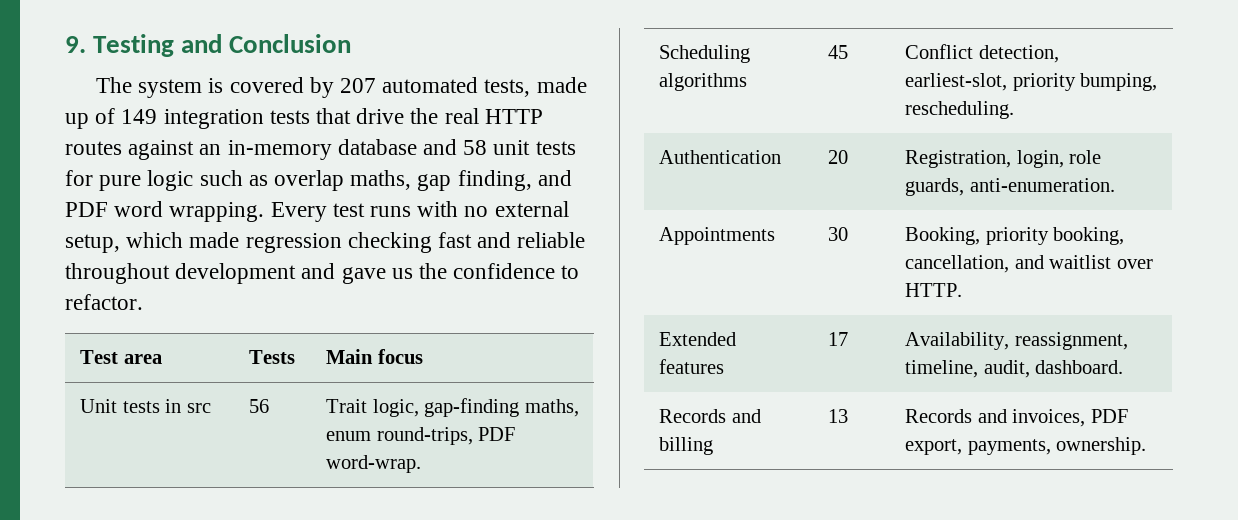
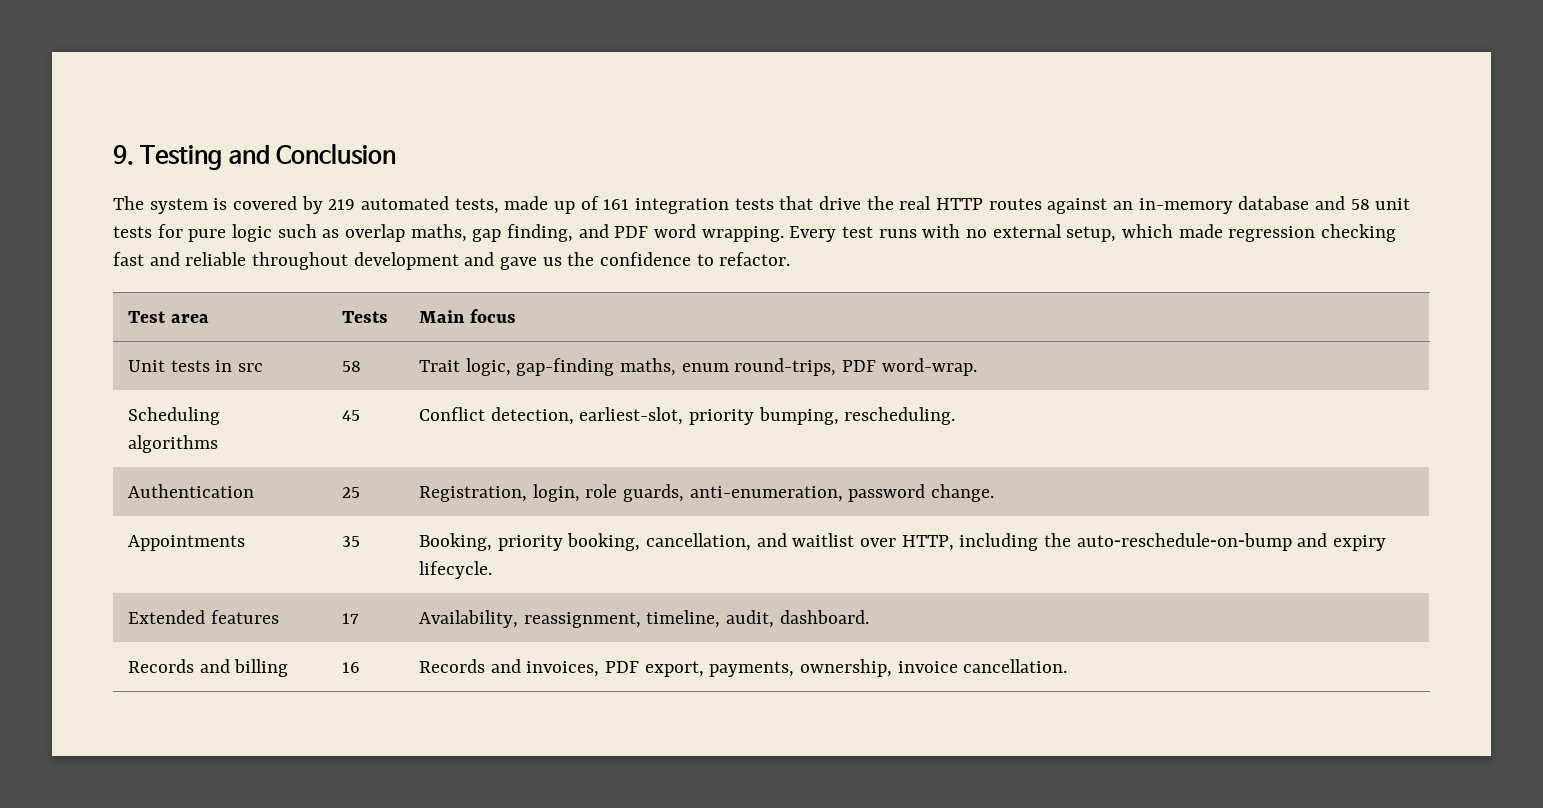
[340,78,377,93] 207 -> [328,199,356,210] 219
[121,109,158,124] 149 -> [603,199,630,210] 161
[249,399,270,413] 56 -> [341,361,361,372] 58
[828,150,849,164] 20 -> [341,487,360,498] 25
[969,178,1115,192] anti-enumeration. -> [689,484,994,502] anti-enumeration, password change.
[828,227,849,241] 30 -> [341,536,360,547] 35
[905,283,963,297] HTTP. -> [901,533,1386,551] [418,561,492,579] HTTP, including the auto‑reschedule‑on‑bump and expiry lifecycle.
[828,409,849,423] 13 -> [341,662,360,673] 16
[1056,437,1147,455] ownership. -> [799,659,1068,677] ownership, invoice cancellation.

